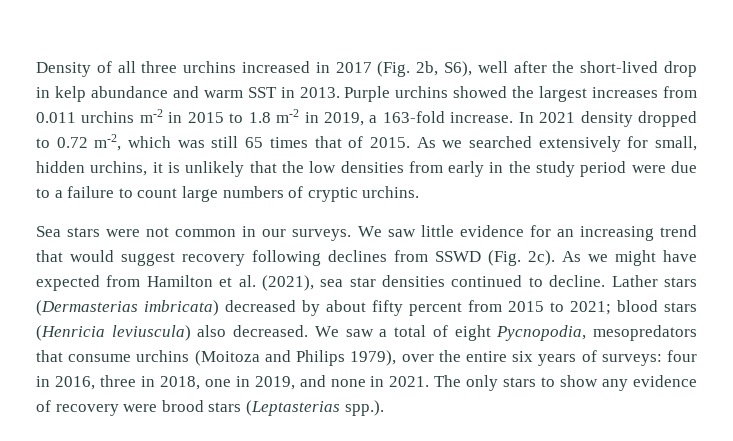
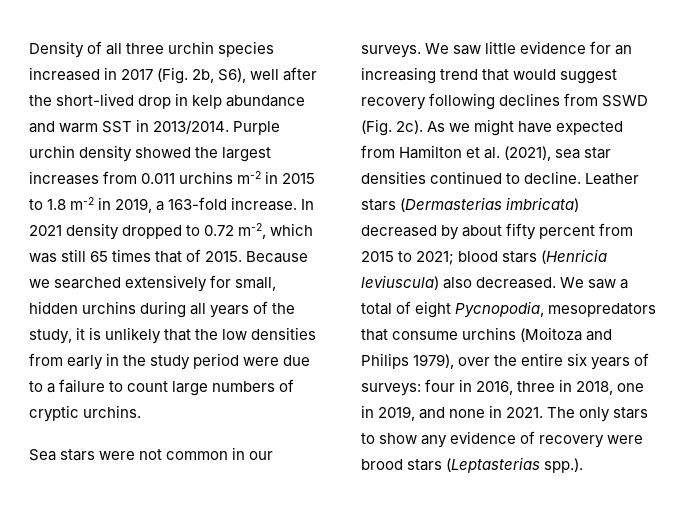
[183,61,237,73] urchins -> [168,41,275,57] urchin species
[299,86,449,102] 2013. Purple urchins -> [153,120,281,135] [29,145,133,162] 2013/2014. Purple urchin density
[416,137,436,148] As -> [246,251,309,263] Because
[90,161,148,176] urchins, -> [82,301,296,318] [29,329,72,344] urchins during all years of the study,
[611,275,658,287] Lather -> [585,173,640,185] Leather

